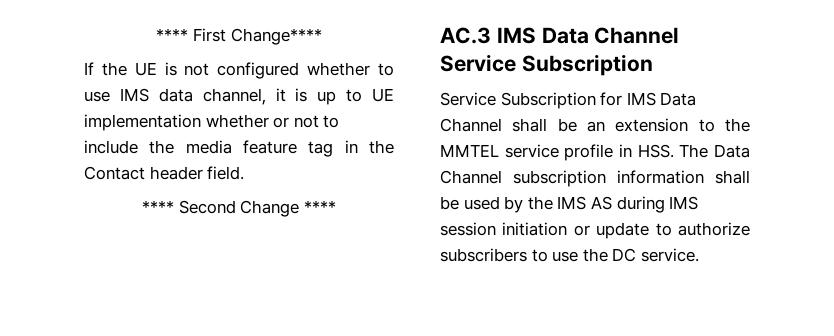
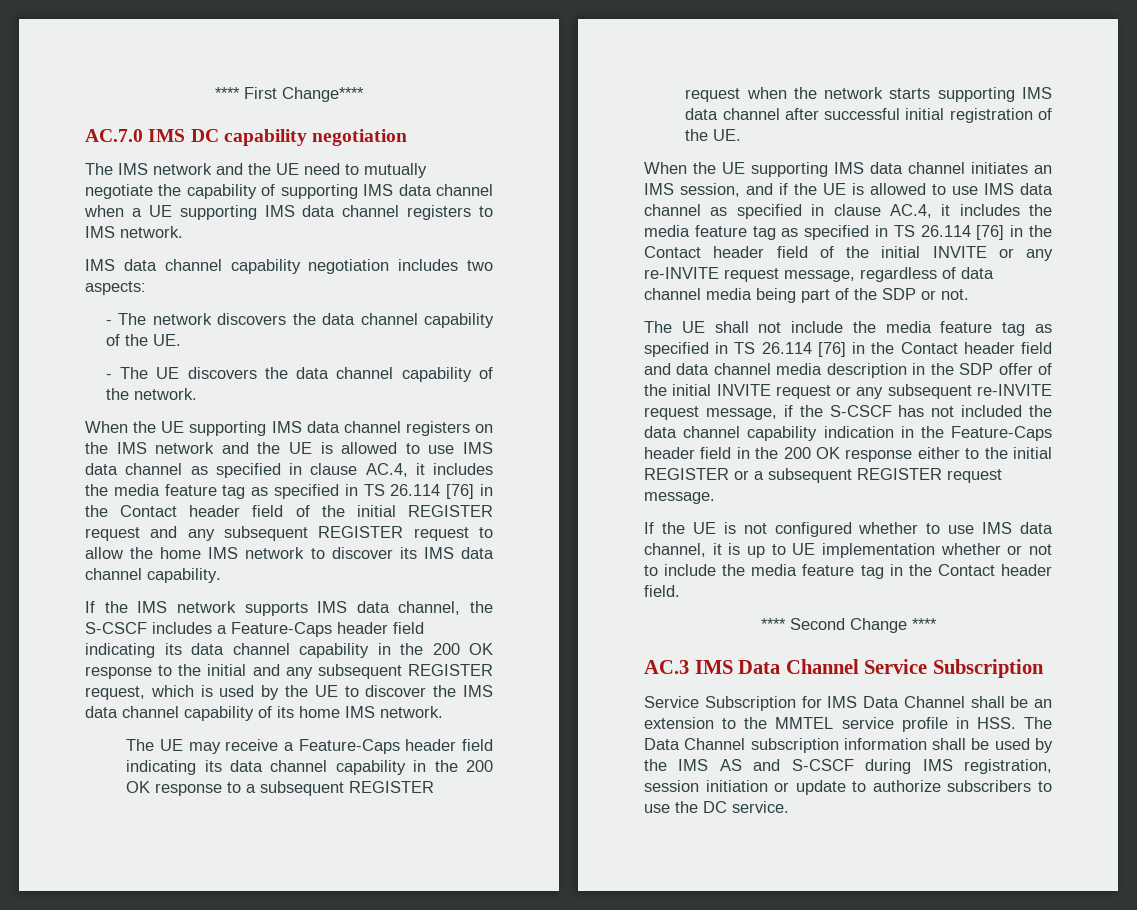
(322, 36) none -> [85,129,408,146] [85,163,427,178] [85,184,493,199] [84,205,493,220] [85,226,183,238] [85,259,493,274] [85,281,146,295] [105,313,494,328] [105,334,181,346] [105,367,493,382] [105,388,197,400] [85,421,493,436] [85,442,494,454] [85,463,493,478] [85,484,494,499] [85,505,493,517] [85,526,493,541] [85,547,494,559] [85,568,221,583] [85,601,493,616] [85,622,424,637] [85,643,493,658] [85,664,493,679] [85,685,494,700] [85,706,443,721] [126,739,494,754] [126,760,494,775] [126,781,435,796] [685,87,1052,102] [685,108,1052,123] [685,129,742,141] [644,162,1052,177] [644,183,1053,197] [644,204,1052,219] [644,225,1052,240] [644,246,1053,261] [644,267,994,282] [644,288,969,303] [644,321,1052,336] [644,342,1052,357] [644,363,1052,378] [644,384,1052,399] [644,405,1052,420] [644,426,1052,441] [644,447,1052,462] [644,468,1002,483] [644,492,715,504] // AC.7.0 IMS DC capability negotiation // The IMS network and the UE need to mutually negotiate the capability of supporting IMS data channel when a UE supporting IMS data channel registers to IMS network. // IMS data channel capability negotiation includes two aspects: // - The network discovers the data channel capability of the UE. // - The UE discovers the data channel capability of the network. // When the UE supporting IMS data channel registers on the IMS network and the UE is allowed to use IMS data channel as specified in clause AC.4, it includes the media feature tag as specified in TS 26.114 [76] in the Contact header field of the initial REGISTER request and any subsequent REGISTER request to allow the home IMS network to discover its IMS data channel capability. // If the IMS network supports IMS data channel, the S-CSCF includes a Feature-Caps header field indicating its data channel capability in the 200 OK response to the initial and any subsequent REGISTER request, which is used by the UE to discover the IMS data channel capability of its home IMS network. // The UE may receive a Feature-Caps header field indicating its data channel capability in the 200 OK response to a subsequent REGISTER request when the network starts supporting IMS data channel after successful initial registration of the UE. // When the UE supporting IMS data channel initiates an IMS session, and if the UE is allowed to use IMS data channel as specified in clause AC.4, it includes the media feature tag as specified in TS 26.114 [76] in the Contact header field of the initial INVITE or any re-INVITE request message, regardless of data channel media being part of the SDP or not. // The UE shall not include the media feature tag as specified in TS 26.114 [76] in the Contact header field and data channel media description in the SDP offer of the initial INVITE request or any subsequent re-INVITE request message, if the S-CSCF has not included the data channel capability indication in the Feature-Caps header field in the 200 OK response either to the initial REGISTER or a subsequent REGISTER request message.
(612, 203) none -> [753,759,854,771] and S-CSCF
(699, 203) none -> [964,759,1052,774] registration,

